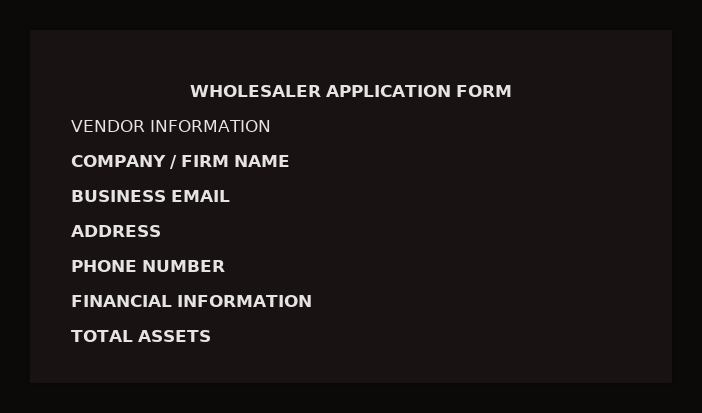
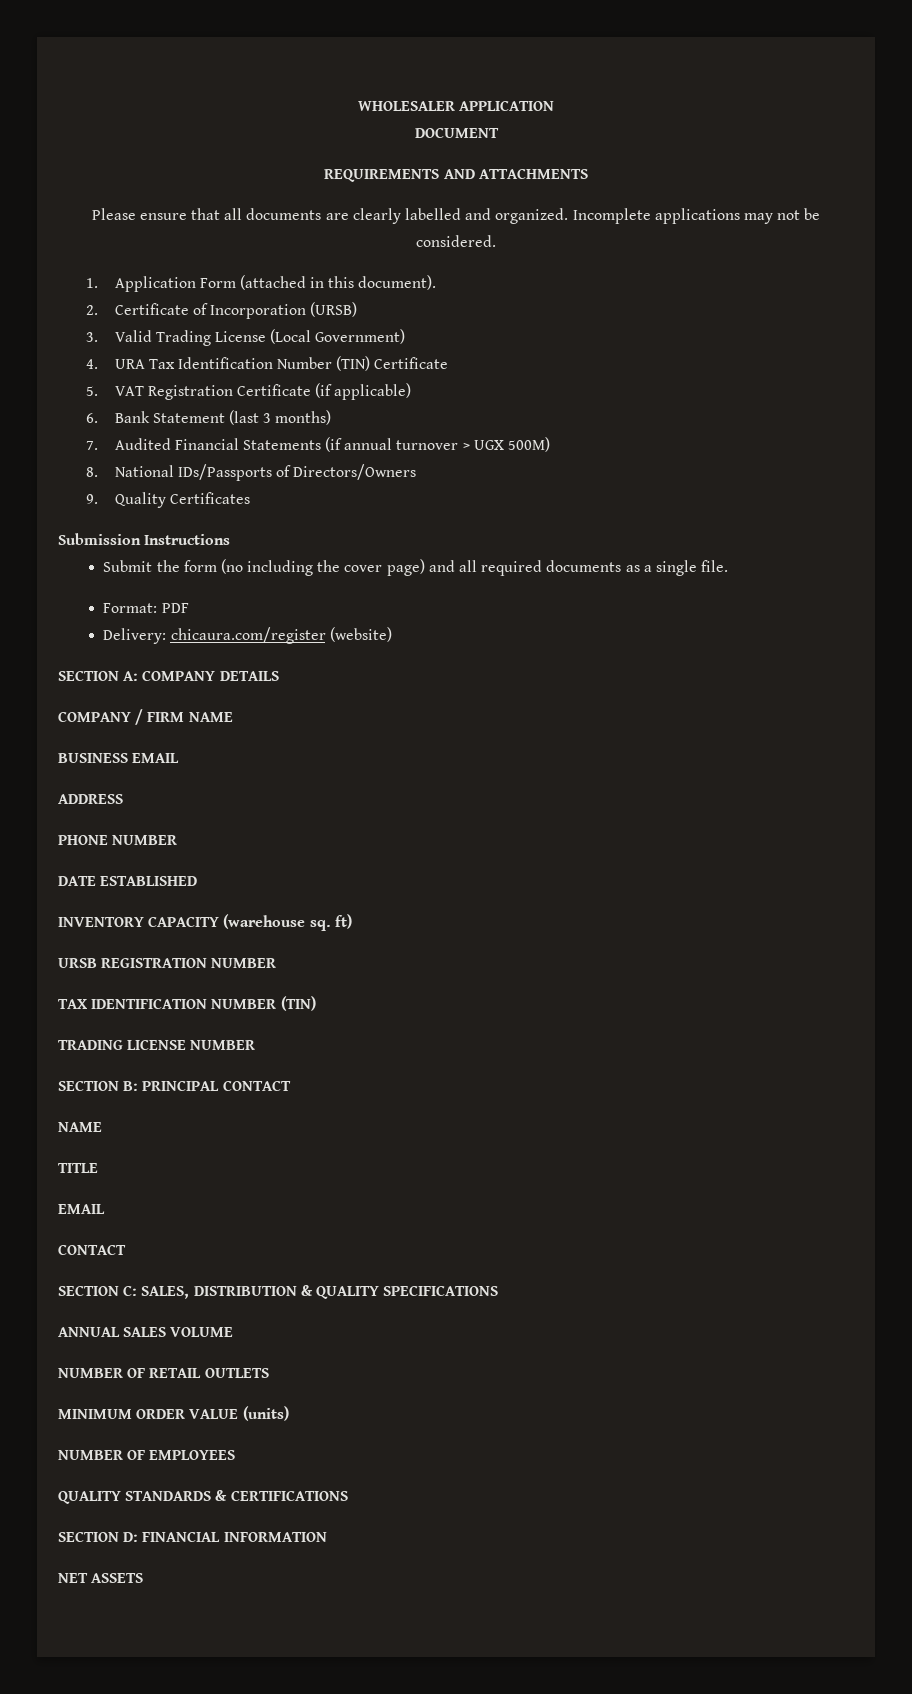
[455,85,512,97] [71,120,271,132] FORM // VENDOR INFORMATION -> [414,127,499,138] [324,168,588,182] [91,208,821,224] [416,235,496,247] [86,275,437,292] [86,302,358,319] [86,329,406,346] [86,356,449,371] [86,383,412,400] [86,410,332,425] [86,437,550,452] [86,464,417,481] [86,492,250,508] [58,533,231,545] [103,559,729,576] [103,603,189,613] [103,627,392,644] [58,670,279,681] // DOCUMENT // REQUIREMENTS AND ATTACHMENTS // Please ensure that all documents are clearly labelled and organized. Incomplete applications may not be considered. // 1. Application Form (attached in this document). // 2. Certificate of Incorporation (URSB) // 3. Valid Trading License (Local Government) // 4. URA Tax Identification Number (TIN) Certificate // 5. VAT Registration Certificate (if applicable) // 6. Bank Statement (last 3 months) // 7. Audited Financial Statements (if annual turnover > UGX 500M) // 8. National IDs/Passports of Directors/Owners // 9. Quality Certificates // Submission Instructions // Submit the form (no including the cover page) and all required documents as a single file. // Format: PDF // Delivery: chicaura.com/register (website) // SECTION A: COMPANY DETAILS
(225, 266) none -> [58,876,198,886] [58,914,352,931] [58,958,277,968] [58,996,316,1011] [58,1039,256,1050] [58,1080,291,1091] [58,1122,102,1132] [58,1163,98,1173] [58,1204,105,1214] [58,1244,126,1255] [58,1285,499,1299] [58,1327,234,1337] [58,1368,269,1378] [58,1406,289,1421] [58,1450,236,1460] [58,1490,348,1504] [58,1531,139,1542] DATE ESTABLISHED // INVENTORY CAPACITY (warehouse sq. ft) // URSB REGISTRATION NUMBER // TAX IDENTIFICATION NUMBER (TIN) // TRADING LICENSE NUMBER // SECTION B: PRINCIPAL CONTACT // NAME // TITLE // EMAIL // CONTACT // SECTION C: SALES, DISTRIBUTION & QUALITY SPECIFICATIONS // ANNUAL SALES VOLUME // NUMBER OF RETAIL OUTLETS // MINIMUM ORDER VALUE (units) // NUMBER OF EMPLOYEES // QUALITY STANDARDS & CERTIFICATIONS // SECTION D:
[71,330,133,342] TOTAL -> [58,1573,88,1583] NET

